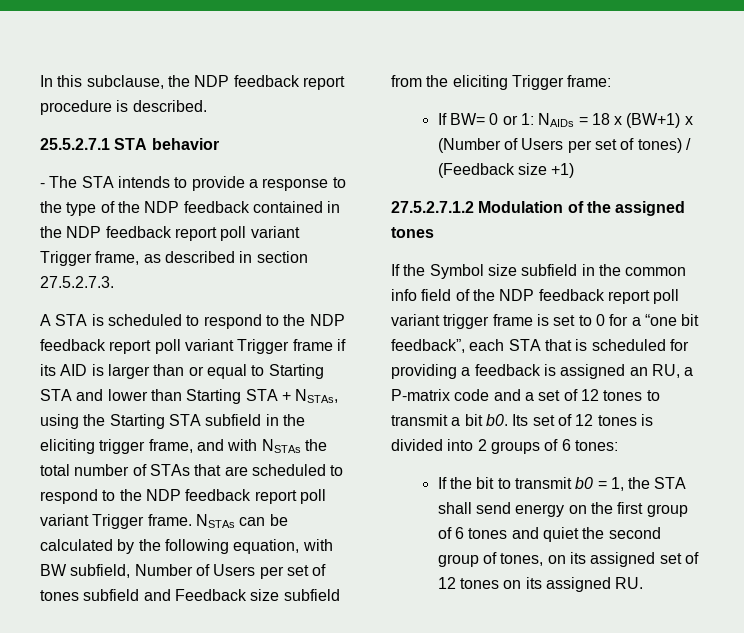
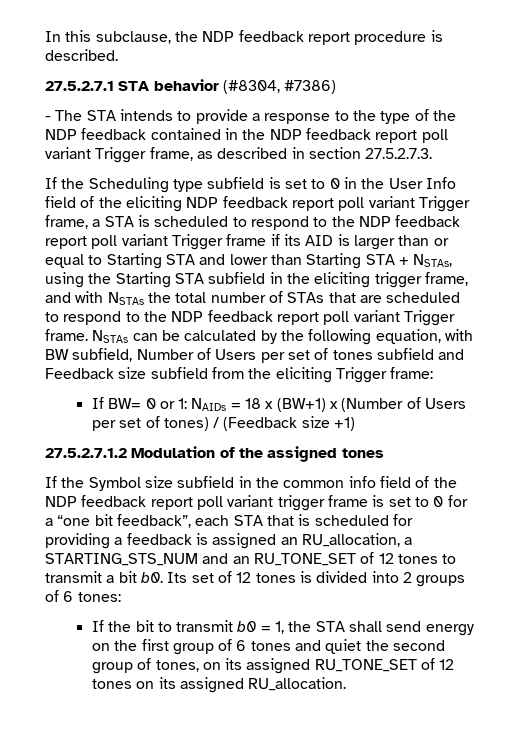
[40,138,110,150] 25.5.2.7.1 -> [45,81,114,91] 27.5.2.7.1
(219, 144) none -> [222,80,337,94] (#8304, #7386)
[40,314,51,326] A -> [45,177,456,193] [45,196,470,212] [45,215,101,229] If the Scheduling type subfield is set to 0 in the User Info field of the eliciting NDP feedback report poll variant Trigger frame, a
[651,364,694,378] [391,389,561,401] RU, a P-matrix code and a set -> [301,533,413,547] [45,553,356,566] RU_allocation, a STARTING_STS_NUM and an RU_TONE_SET
[659,553,682,564] set -> [314,659,417,672] RU_TONE_SET
[615,577,644,589] RU. -> [248,677,347,691] RU_allocation.

